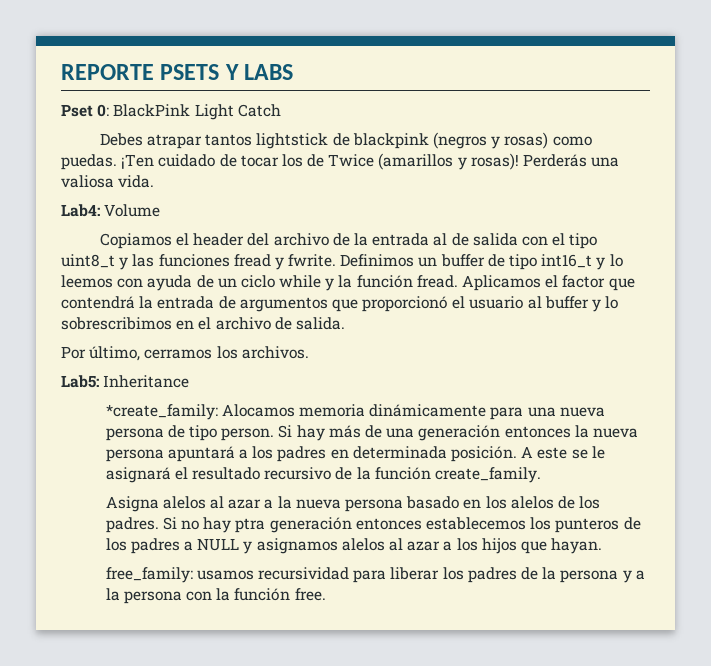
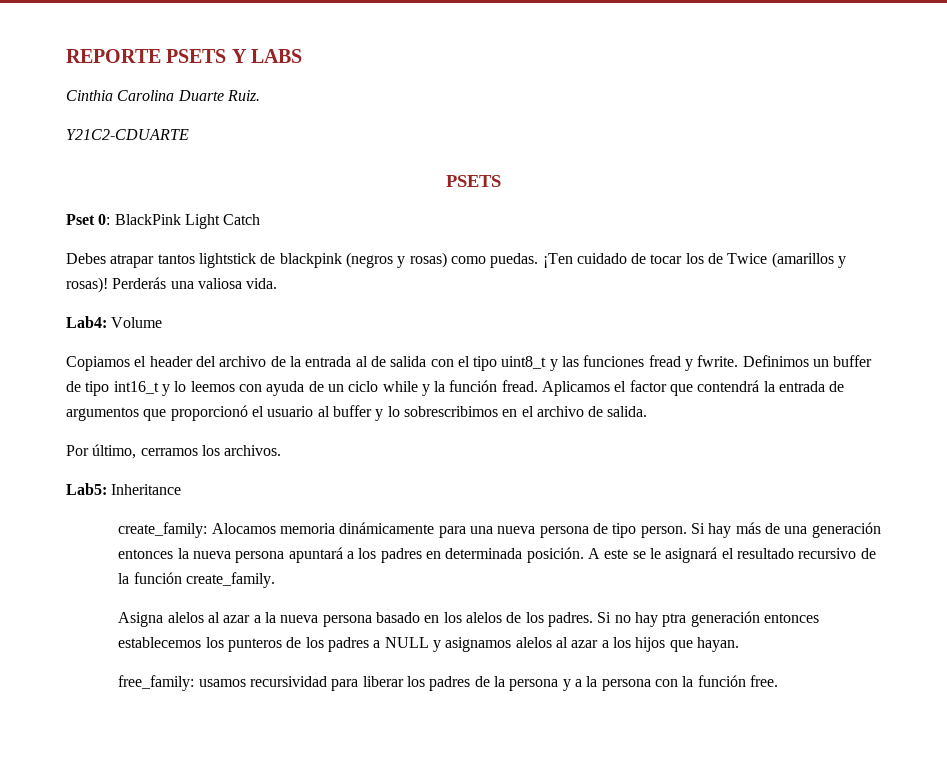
(294, 72) none -> [66,90,260,101] [66,129,189,140] [446,175,501,187] // Cinthia Carolina Duarte Ruiz. // Y21C2-CDUARTE // PSETS
[105,404,218,420] *create_family: -> [118,522,208,538] create_family:

